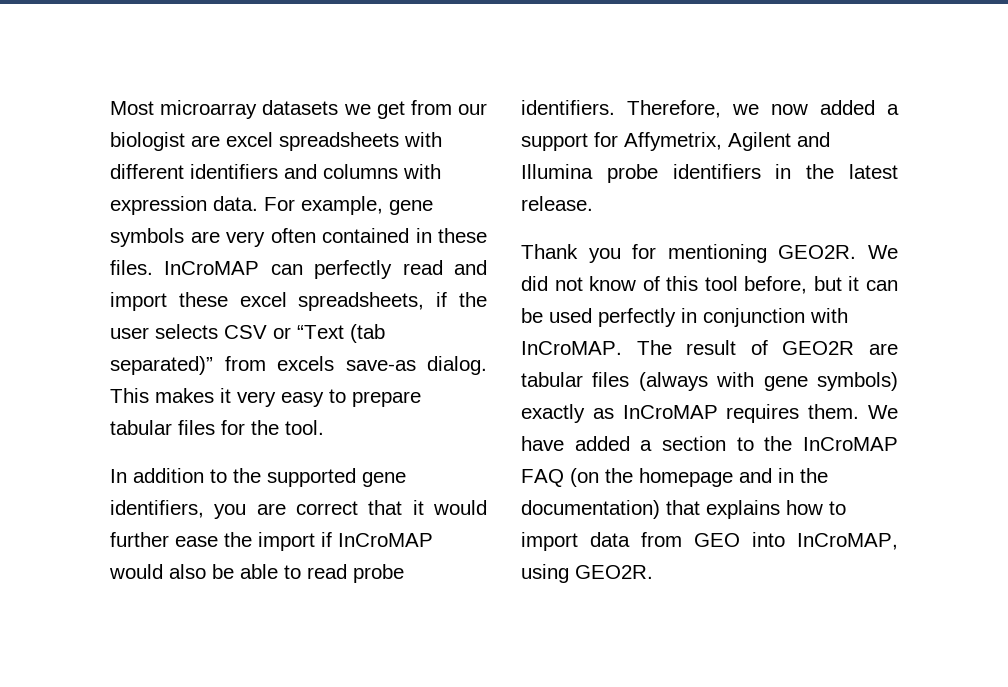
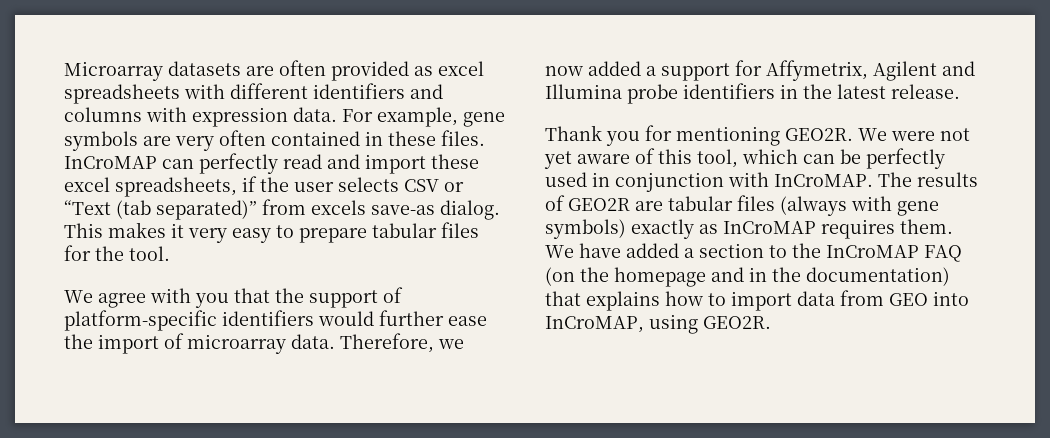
[110,100,488,119] [110,132,220,151] Most microarray datasets we get from our biologist are -> [64,60,433,81] Microarray datasets are often provided as
[110,468,406,487] [110,500,424,519] In addition to the supported gene identifiers, you are correct that it -> [64,287,403,308] [64,310,314,331] We agree with you that the support of platform-specific identifiers
[321,532,433,547] [109,564,404,583] [521,100,615,115] if InCroMAP would also be able to read probe identifiers. -> [164,333,335,354] of microarray data.
[521,276,898,294] [521,308,676,327] did not know of this tool before, but it can be used perfectly -> [891,128,970,141] [544,148,945,169] [545,172,587,187] were not yet aware of this tool, which can be perfectly used
[686,340,737,355] result -> [917,172,978,187] results

